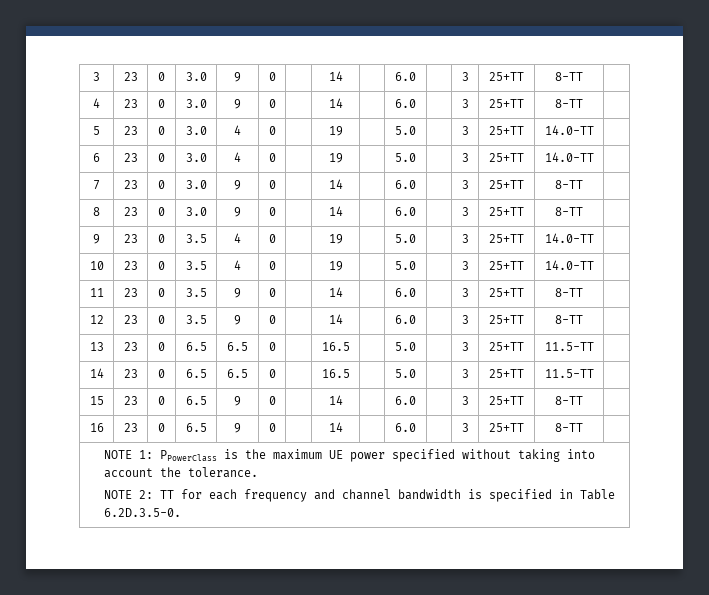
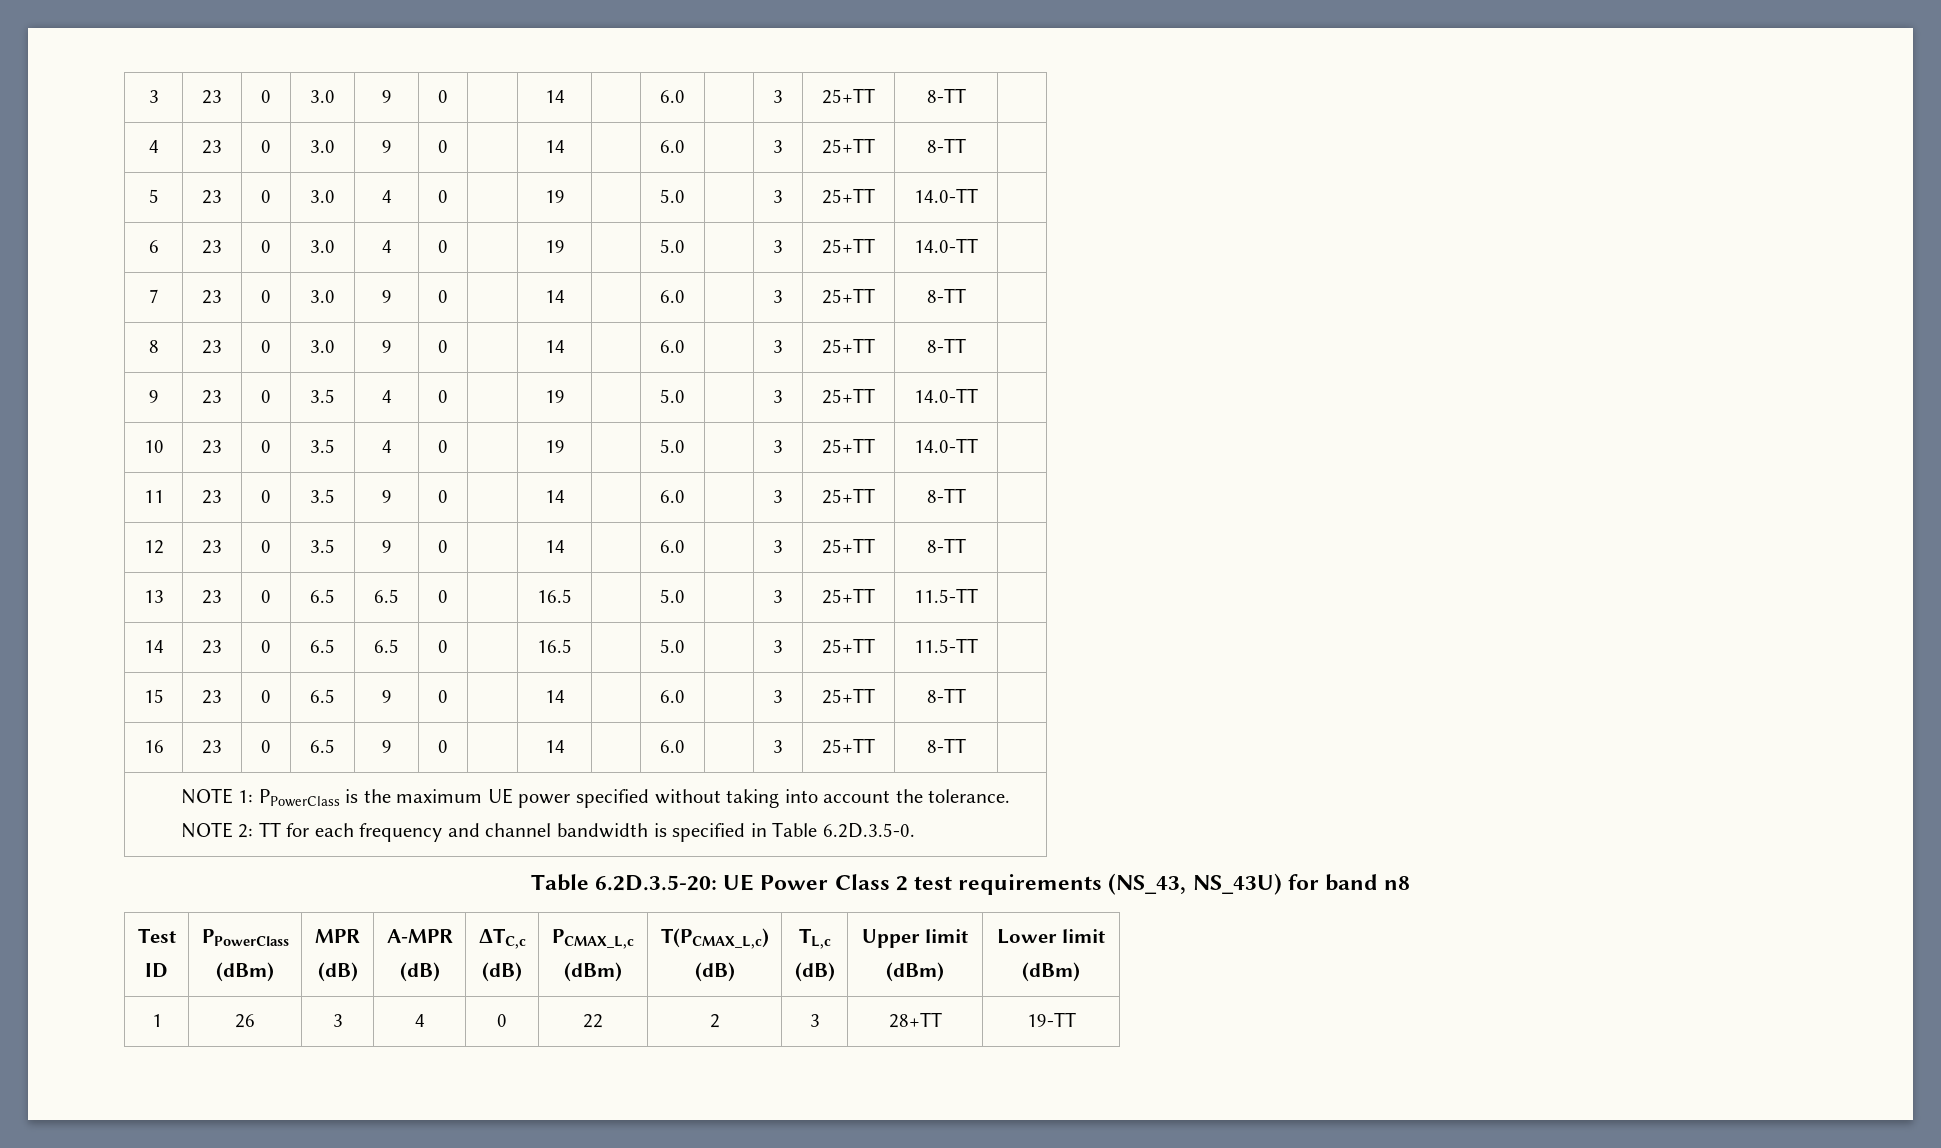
(181, 512) none -> [530,873,1411,895] [137,928,176,943] [145,963,168,978] [201,929,289,946] [216,962,274,982] [315,929,360,943] [317,962,358,982] [386,929,453,943] [399,962,440,982] [478,928,526,949] [482,962,522,982] [552,929,634,949] [564,962,622,982] [660,928,769,949] [694,962,735,982] [798,928,831,949] [794,962,835,982] [861,929,969,948] [886,962,944,982] [996,929,1106,944] [1022,962,1080,982] [151,1014,162,1027] [235,1014,255,1028] [332,1014,343,1027] [414,1014,425,1027] [497,1014,507,1027] [583,1014,603,1028] [709,1014,720,1028] [809,1014,820,1027] [888,1012,942,1028] [1026,1012,1076,1027] // Table 6.2D.3.5-20: UE Power Class 2 test requirements (NS_43, NS_43U) for band n8 // Test // ID | PPowerClass // (dBm) | MPR // (dB) | A-MPR // (dB) | ΔTC,c // (dB) | PCMAX_L,c // (dBm) | T(PCMAX_L,c) // (dB) | TL,c // (dB) | Upper limit // (dBm) | Lower limit // (dBm) // 1 | 26 | 3 | 4 | 0 | 22 | 2 | 3 | 28+TT | 19-TT

